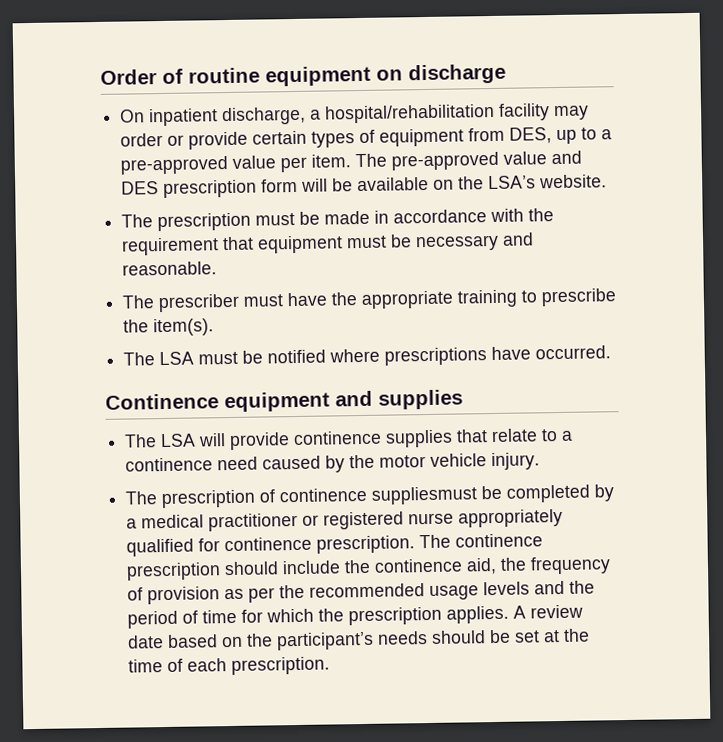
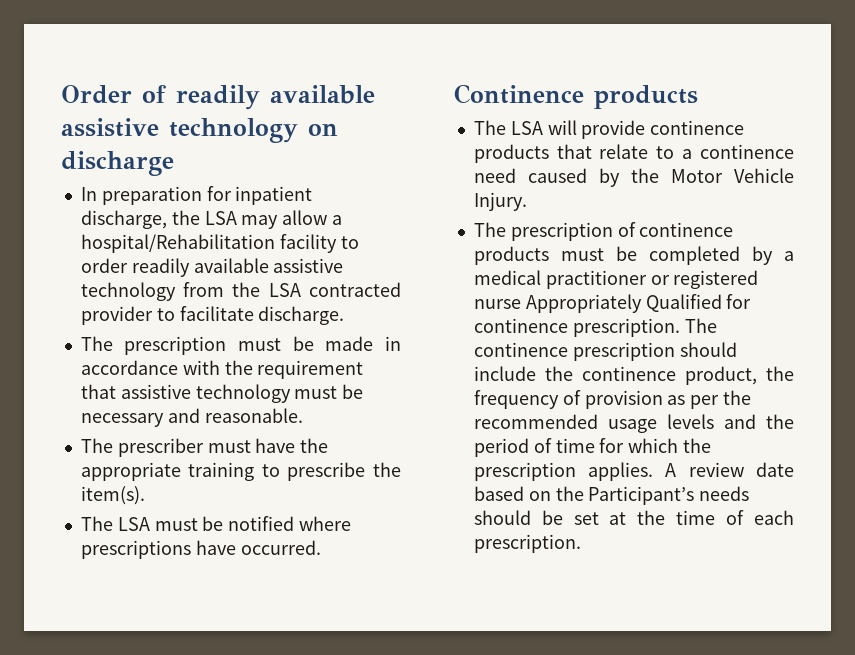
[188,63,506,87] [120,103,590,127] [120,127,613,150] [120,150,583,175] [121,174,608,198] routine equipment on discharge // On inpatient discharge, a hospital/rehabilitation facility may order or provide certain types of equipment from DES, up to a pre-approved value per item. The pre-approved value and DES prescription form will be available on the LSA’s website. -> [176,85,375,110] [61,118,338,143] [61,151,174,176] [80,186,313,205] [80,210,343,229] [80,234,359,253] [80,258,344,277] [80,282,401,301] [80,306,345,325] readily available assistive technology on discharge // In preparation for inpatient discharge, the LSA may allow a hospital/Rehabilitation facility to order readily available assistive technology from the LSA contracted provider to facilitate discharge.
[257,235,344,254] equipment -> [120,384,291,403] assistive technology
[224,389,463,413] equipment and supplies -> [594,85,698,109] products
[385,429,454,448] supplies -> [473,144,549,163] products
[379,452,541,471] motor vehicle injury. -> [670,168,794,183] [473,192,527,211] Motor Vehicle Injury.
[371,486,479,505] suppliesmust -> [473,246,604,265] products must
[458,508,564,528] [126,538,195,557] appropriately qualified -> [525,294,722,313] Appropriately Qualified
[466,557,498,575] aid, -> [684,366,757,385] product,
[276,631,375,651] participant’s -> [588,486,695,505] Participant’s

